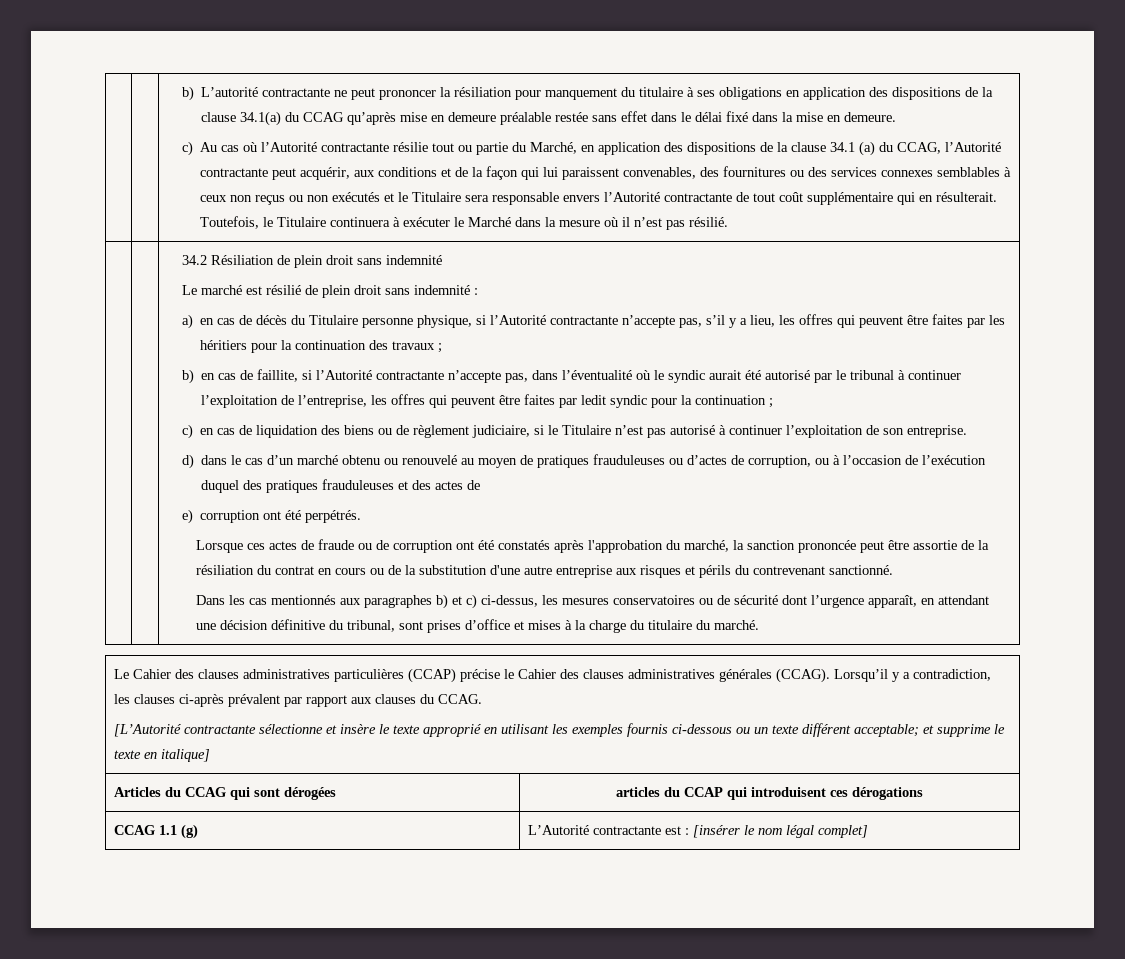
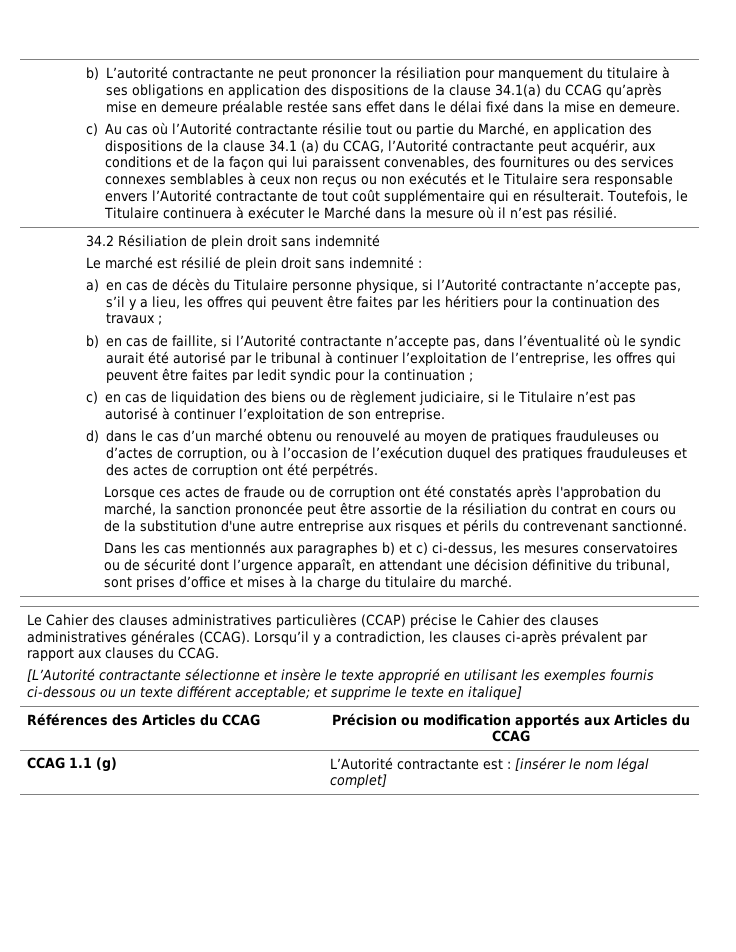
[181,509,193,524] // e) -> (189, 470) none
[114,787,337,800] [616,787,923,800] Articles du CCAG qui sont dérogées | articles du CCAP qui introduisent ces dérogations -> [26,713,260,726] [331,713,690,728] [491,730,530,742] Références des Articles du CCAG | Précision ou modification apportés aux Articles du CCAG

